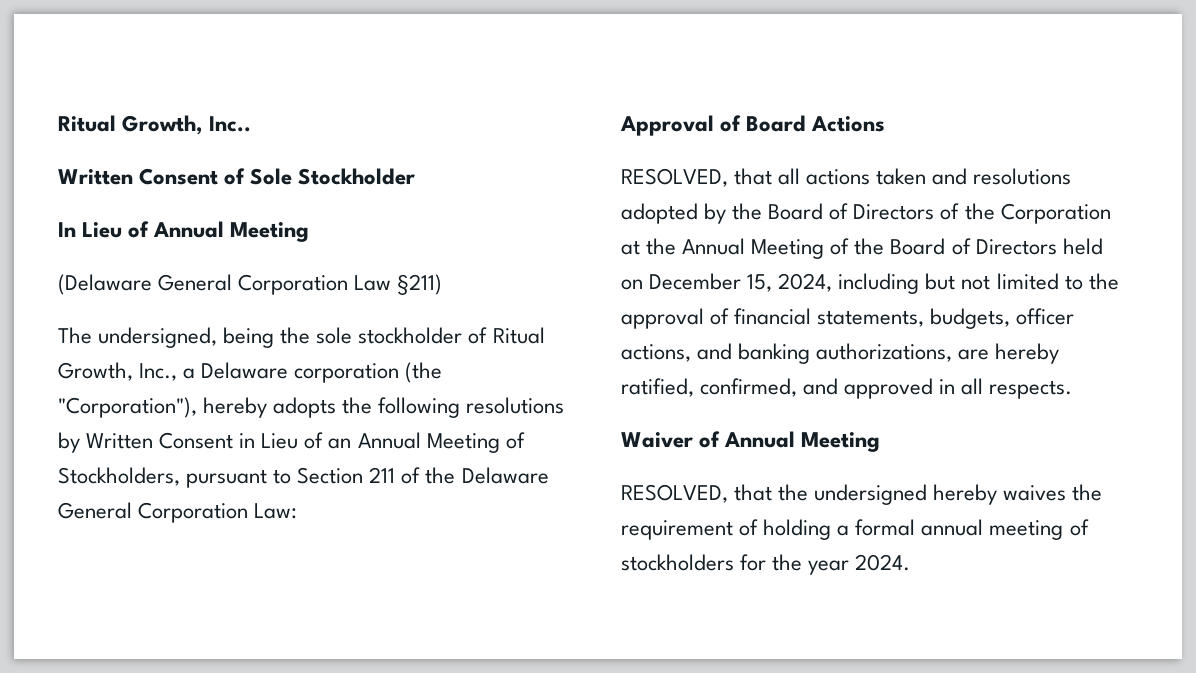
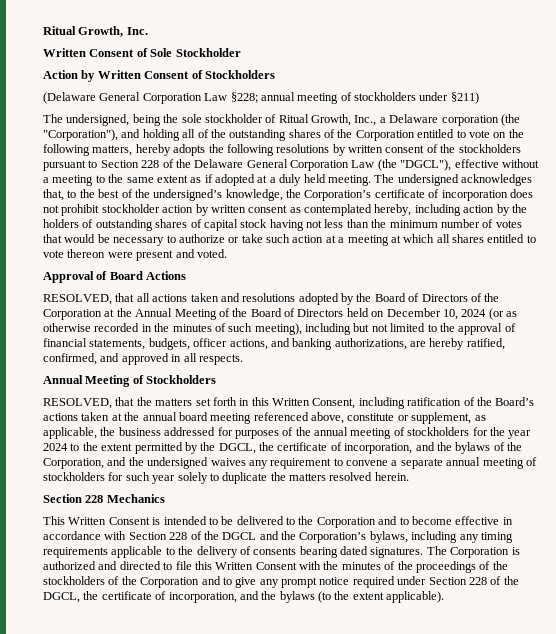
[58,115,252,135] Ritual Growth, Inc.. -> [43,26,148,37] Ritual Growth, Inc.
[58,221,310,242] [58,274,392,295] In Lieu of Annual Meeting // (Delaware General Corporation Law -> [43,70,275,82] [43,92,449,104] Action by Written Consent of Stockholders // (Delaware General Corporation Law §228; annual meeting of stockholders under
(197, 407) none -> [121,129,524,141] [43,144,133,156] and holding all of the outstanding shares of the Corporation entitled to vote on the following matters,
[86,432,525,453] [58,467,180,486] Written Consent in Lieu of an Annual Meeting of Stockholders, -> [348,144,521,153] written consent of the stockholders
[369,467,396,483] 211 -> [141,160,160,168] 228
[254,503,298,519] Law: -> [351,159,539,171] [43,174,532,186] [43,189,533,201] [43,204,527,216] [43,219,522,231] [43,234,536,246] [43,249,227,261] Law (the "DGCL"), effective without a meeting to the same extent as if adopted at a duly held meeting. The undersigned acknowledges that, to the best of the undersigned’s knowledge, the Corporation’s certificate of incorporation does not prohibit stockholder action by written consent as contemplated hereby, including action by the holders of outstanding shares of capital stock having not less than the minimum number of votes that would be necessary to authorize or take such action at a meeting at which all shares entitled to vote thereon were present and voted.
[747,273,833,292] 15, 2024, -> [442,308,517,320] [43,323,302,335] 10, 2024 (or as otherwise recorded in the minutes of such meeting),
[621,431,881,452] Waiver of Annual Meeting -> [43,375,217,387] Annual Meeting of Stockholders
[814,484,1103,505] [621,519,916,540] undersigned hereby waives the requirement of holding a formal -> [155,397,535,409] [43,412,486,424] [43,427,311,439] matters set forth in this Written Consent, including ratification of the Board’s actions taken at the annual board meeting referenced above, constitute or supplement, as applicable, the business addressed for purposes of the
[855,554,911,571] 2024. -> [43,442,522,454] [43,457,537,469] [43,472,409,484] [43,494,165,503] [43,516,513,528] [43,531,513,543] [43,546,520,558] [43,561,508,573] [43,576,519,588] [43,591,445,603] 2024 to the extent permitted by the DGCL, the certificate of incorporation, and the bylaws of the Corporation, and the undersigned waives any requirement to convene a separate annual meeting of stockholders for such year solely to duplicate the matters resolved herein. // Section 228 Mechanics // This Written Consent is intended to be delivered to the Corporation and to become effective in accordance with Section 228 of the DGCL and the Corporation’s bylaws, including any timing requirements applicable to the delivery of consents bearing dated signatures. The Corporation is authorized and directed to file this Written Consent with the minutes of the proceedings of the stockholders of the Corporation and to give any prompt notice required under Section 228 of the DGCL, the certificate of incorporation, and the bylaws (to the extent applicable).

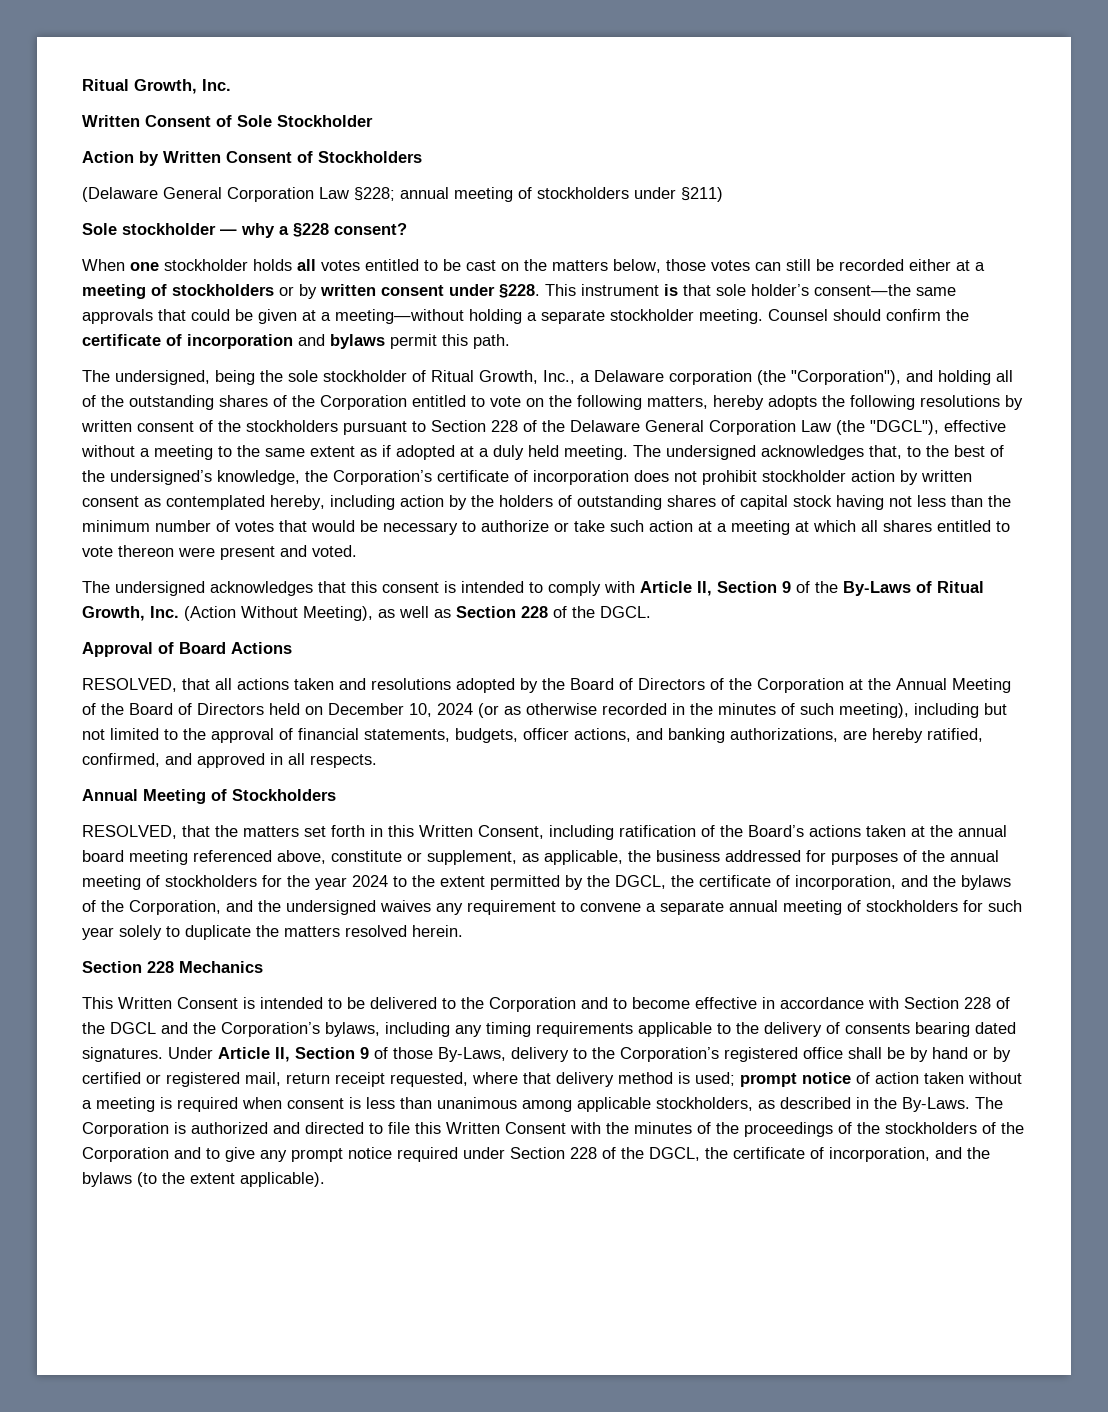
(479, 98) none -> [82,223,407,238] [82,259,985,273] [82,284,956,299] [82,309,969,324] [82,334,510,349] // Sole stockholder — why a §228 consent? // When one stockholder holds all votes entitled to be cast on the matters below, those votes can still be recorded either at a meeting of stockholders or by written consent under §228. This instrument is that sole holder’s consent—the same approvals that could be given at a meeting—without holding a separate stockholder meeting. Counsel should confirm the certificate of incorporation and bylaws permit this path.
(227, 253) none -> [82,581,984,596] [82,606,651,621] // The undersigned acknowledges that this consent is intended to comply with Article II, Section 9 of the By-Laws of Ritual Growth, Inc. (Action Without Meeting), as well as Section 228 of the DGCL.
(424, 552) none -> [168,1047,1011,1062] [82,1072,1022,1087] [82,1097,970,1112] Under Article II, Section 9 of those By-Laws, delivery to the Corporation’s registered office shall be by hand or by certified or registered mail, return receipt requested, where that delivery method is used; prompt notice of action taken without a meeting is required when consent is less than unanimous among applicable stockholders, as described in the By-Laws.

